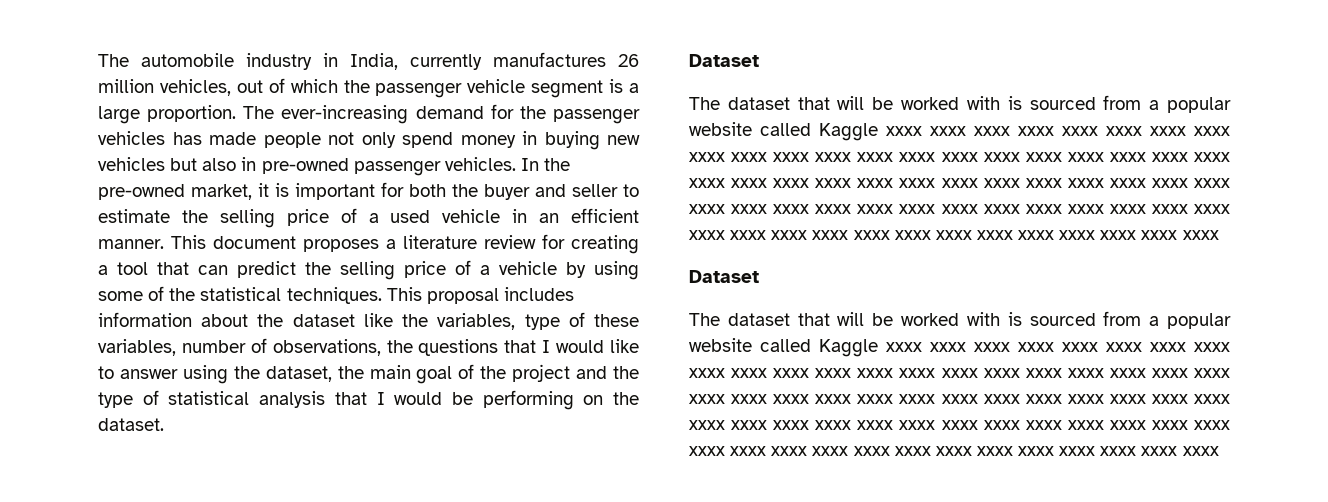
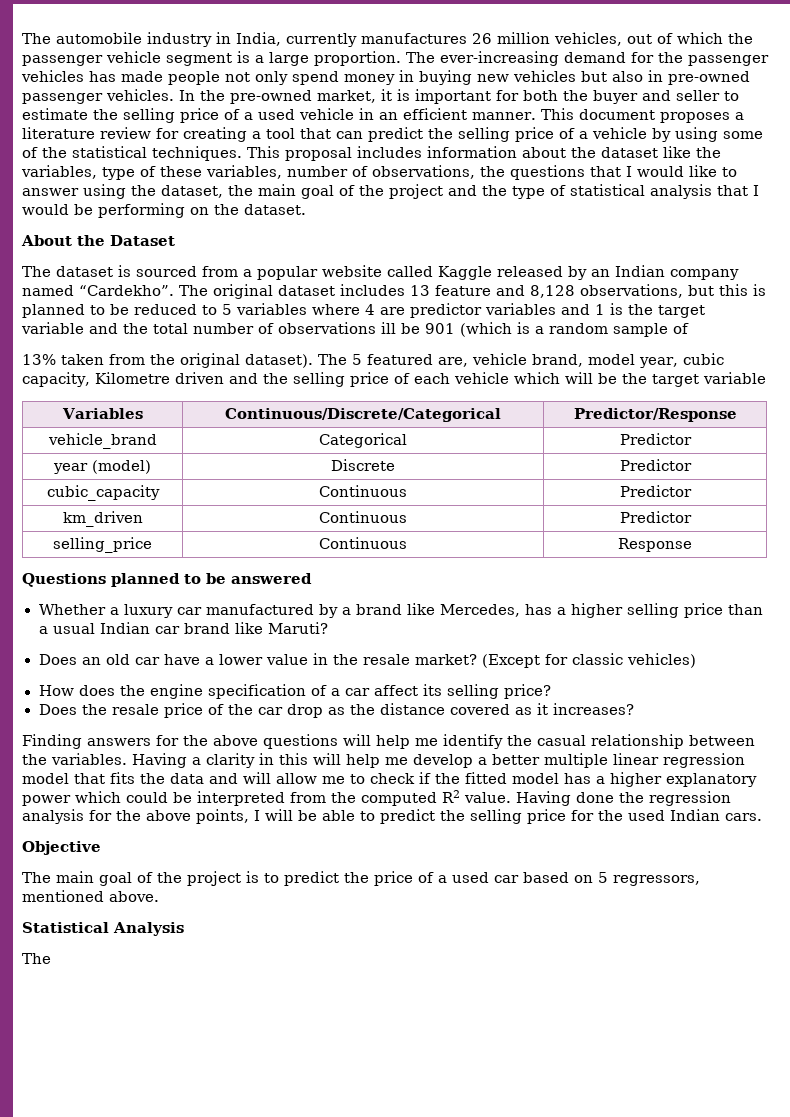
[689,54,759,67] [689,95,1231,113] [689,122,1230,141] [689,152,1230,162] [689,178,1230,188] [689,204,1230,214] [689,230,1219,240] [689,270,759,283] [689,311,1231,329] [689,338,1230,357] [689,368,1230,378] [689,394,1230,404] [689,420,1230,430] [689,446,1219,456] Dataset // The dataset that will be worked with is sourced from a popular website called Kaggle xxxx xxxx xxxx xxxx xxxx xxxx xxxx xxxx xxxx xxxx xxxx xxxx xxxx xxxx xxxx xxxx xxxx xxxx xxxx xxxx xxxx xxxx xxxx xxxx xxxx xxxx xxxx xxxx xxxx xxxx xxxx xxxx xxxx xxxx xxxx xxxx xxxx xxxx xxxx xxxx xxxx xxxx xxxx xxxx xxxx xxxx xxxx xxxx xxxx xxxx xxxx xxxx xxxx xxxx xxxx xxxx xxxx xxxx xxxx xxxx // Dataset // The dataset that will be worked with is sourced from a popular website called Kaggle xxxx xxxx xxxx xxxx xxxx xxxx xxxx xxxx xxxx xxxx xxxx xxxx xxxx xxxx xxxx xxxx xxxx xxxx xxxx xxxx xxxx xxxx xxxx xxxx xxxx xxxx xxxx xxxx xxxx xxxx xxxx xxxx xxxx xxxx xxxx xxxx xxxx xxxx xxxx xxxx xxxx xxxx xxxx xxxx xxxx xxxx xxxx xxxx xxxx xxxx xxxx xxxx xxxx xxxx xxxx xxxx xxxx xxxx xxxx xxxx -> [21,235,175,246] [22,265,739,280] [22,284,766,299] [22,303,705,318] [21,322,689,337] [22,353,724,368] [22,372,766,387] [61,408,143,419] [225,408,501,422] [573,408,737,422] [47,433,157,449] [319,433,407,448] [619,433,692,445] [53,460,151,474] [331,459,395,471] [619,459,692,471] [46,485,160,501] [319,485,407,497] [619,485,692,497] [62,511,143,527] [319,511,407,523] [619,511,692,523] [53,537,152,553] [319,537,407,549] [618,538,692,552] [22,573,312,587] [38,603,763,618] [38,622,328,634] [38,653,696,668] [38,684,551,699] [38,703,634,718] [22,734,755,749] [22,753,745,768] [22,772,757,787] [22,790,731,806] [22,809,762,824] [22,841,101,855] [22,871,700,886] [22,890,159,902] [22,922,184,936] [22,953,51,964] About the Dataset // The dataset is sourced from a popular website called Kaggle released by an Indian company named “Cardekho”. The original dataset includes 13 feature and 8,128 observations, but this is planned to be reduced to 5 variables where 4 are predictor variables and 1 is the target variable and the total number of observations ill be 901 (which is a random sample of // 13% taken from the original dataset). The 5 featured are, vehicle brand, model year, cubic capacity, Kilometre driven and the selling price of each vehicle which will be the target variable // Variables | Continuous/Discrete/Categorical | Predictor/Response // vehicle_brand | Categorical | Predictor // year (model) | Discrete | Predictor // cubic_capacity | Continuous | Predictor // km_driven | Continuous | Predictor // selling_price | Continuous | Response // Questions planned to be answered // Whether a luxury car manufactured by a brand like Mercedes, has a higher selling price than a usual Indian car brand like Maruti? // Does an old car have a lower value in the resale market? (Except for classic vehicles) // How does the engine specification of a car affect its selling price? // Does the resale price of the car drop as the distance covered as it increases? // Finding answers for the above questions will help me identify the casual relationship between the variables. Having a clarity in this will help me develop a better multiple linear regression model that fits the data and will allow me to check if the fitted model has a higher explanatory power which could be interpreted from the computed R2 value. Having done the regression analysis for the above points, I will be able to predict the selling price for the used Indian cars. // Objective // The main goal of the project is to predict the price of a used car based on 5 regressors, mentioned above. // Statistical Analysis // The

